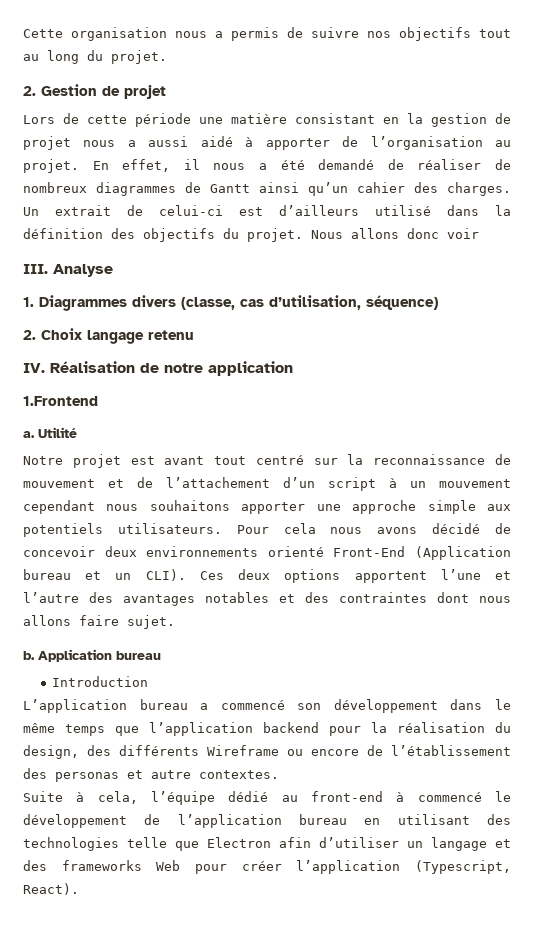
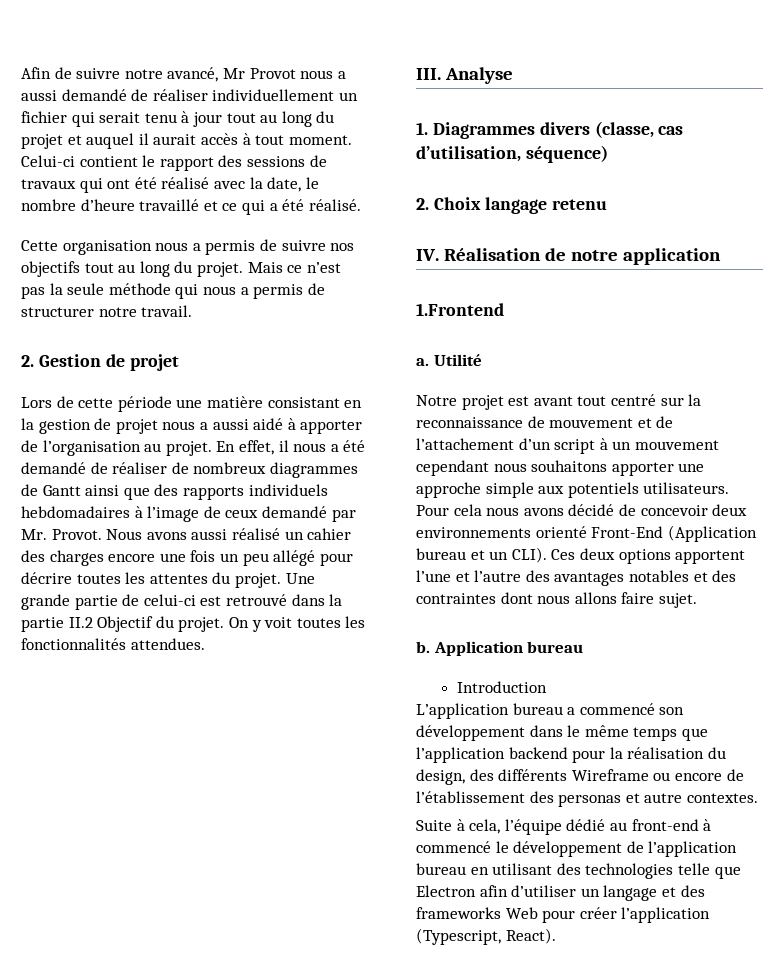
(23, 33) none -> [21,67,346,82] [21,89,358,101] [21,111,335,127] [21,133,352,149] [21,155,327,171] [21,177,319,193] [21,199,361,215] Afin de suivre notre avancé, Mr Provot nous a aussi demandé de réaliser individuellement un fichier qui serait tenu à jour tout au long du projet et auquel il aurait accès à tout moment. Celui-ci contient le rapport des sessions de travaux qui ont été réalisé avec la date, le nombre d’heure travaillé et ce qui a été réalisé. //
(167, 57) none -> [247,262,341,273] [21,283,325,299] [21,305,193,317] Mais ce n’est pas la seule méthode qui nous a permis de structurer notre travail.
[308,182,511,196] [23,205,511,216] [23,228,479,242] qu’un cahier des charges. Un extrait de celui-ci est d’ailleurs utilisé dans la définition des objectifs du projet. Nous allons donc voir -> [123,484,328,500] [21,506,356,522] [21,528,352,540] [21,550,353,566] [21,572,315,588] [21,594,343,610] [21,616,366,632] [21,638,205,650] que des rapports individuels hebdomadaires à l’image de ceux demandé par Mr. Provot. Nous avons aussi réalisé un cahier des charges encore une fois un peu allégé pour décrire toutes les attentes du projet. Une grande partie de celui-ci est retrouvé dans la partie II.2 Objectif du projet. On y voit toutes les fonctionnalités attendues.

